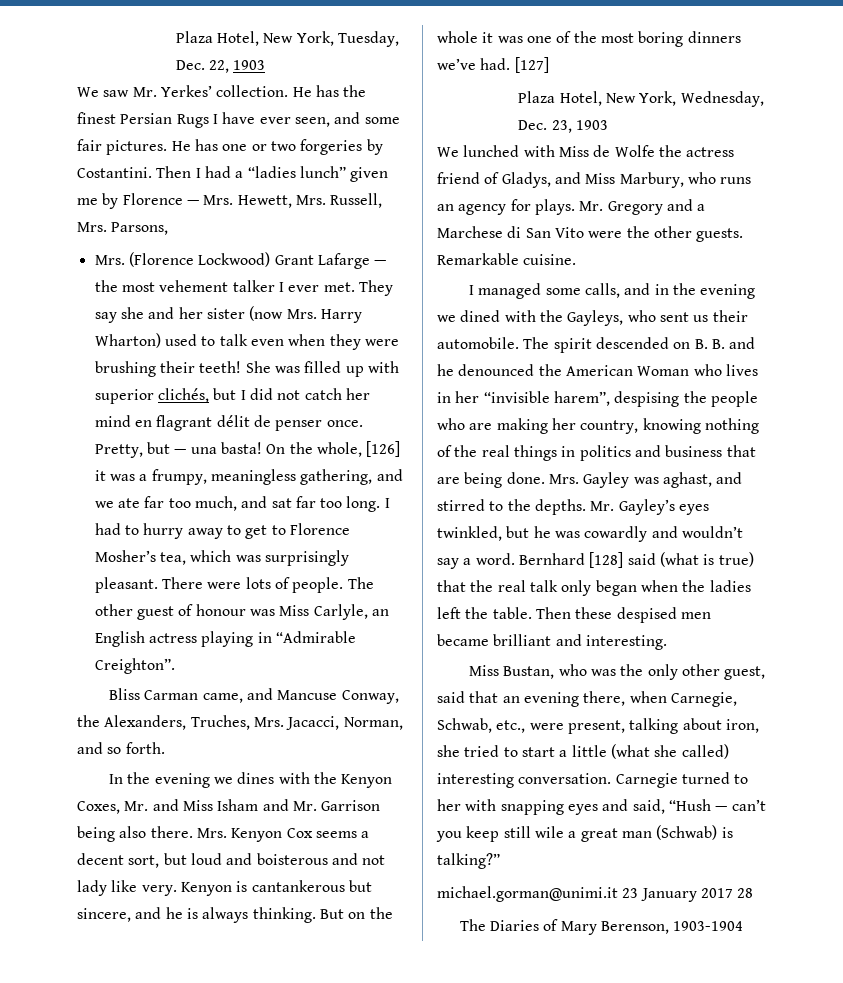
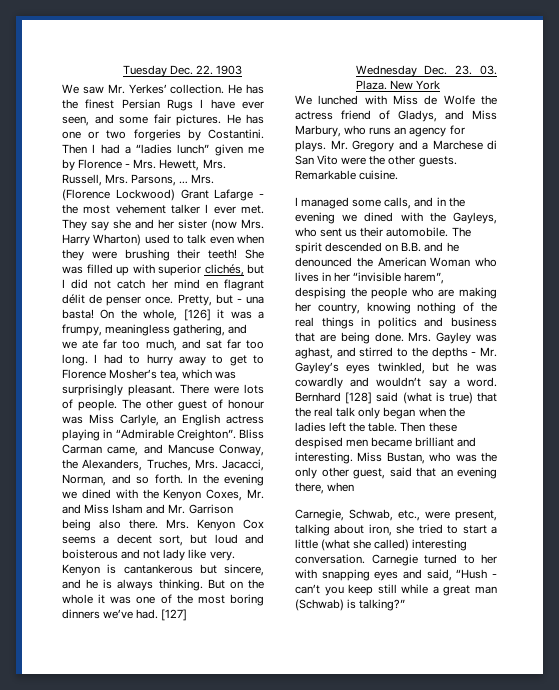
[175,31,399,47] [175,60,230,73] Plaza Hotel, New York, Tuesday, Dec. 22, -> [122,65,213,77] Tuesday Dec. 22.
[186,200,199,205] — -> [125,164,131,168] -
(169, 228) // -> [179,181,189,184] …
[374,260,387,265] — -> [259,194,264,198] -
[174,449,187,454] — -> [236,299,242,303] -
(175, 666) // -> (236, 435) none
(165, 748) // -> (183, 479) none
[237,772,275,784] dines -> [81,489,111,499] dined
[518,91,764,107] [518,120,608,133] Plaza Hotel, New York, Wednesday, Dec. 23, 1903 -> [355,65,497,77] [355,80,440,90] Wednesday Dec. 23. 03. Plaza. New York
[694,339,725,349] B. B. -> [401,242,422,252] B.B.
[534,499,586,515] depths. -> [431,347,477,359] depths -
(667, 642) // -> (353, 458) none
(667, 697) none -> (355, 487) //
[715,806,728,811] — -> [492,574,497,578] -
[534,826,564,838] wile -> [401,584,429,594] while
[437,886,754,902] [459,919,744,935] // michael.gorman@unimi.it 23 January 2017 28 // The Diaries of Mary Berenson, 1903-1904 -> (406, 605) none

